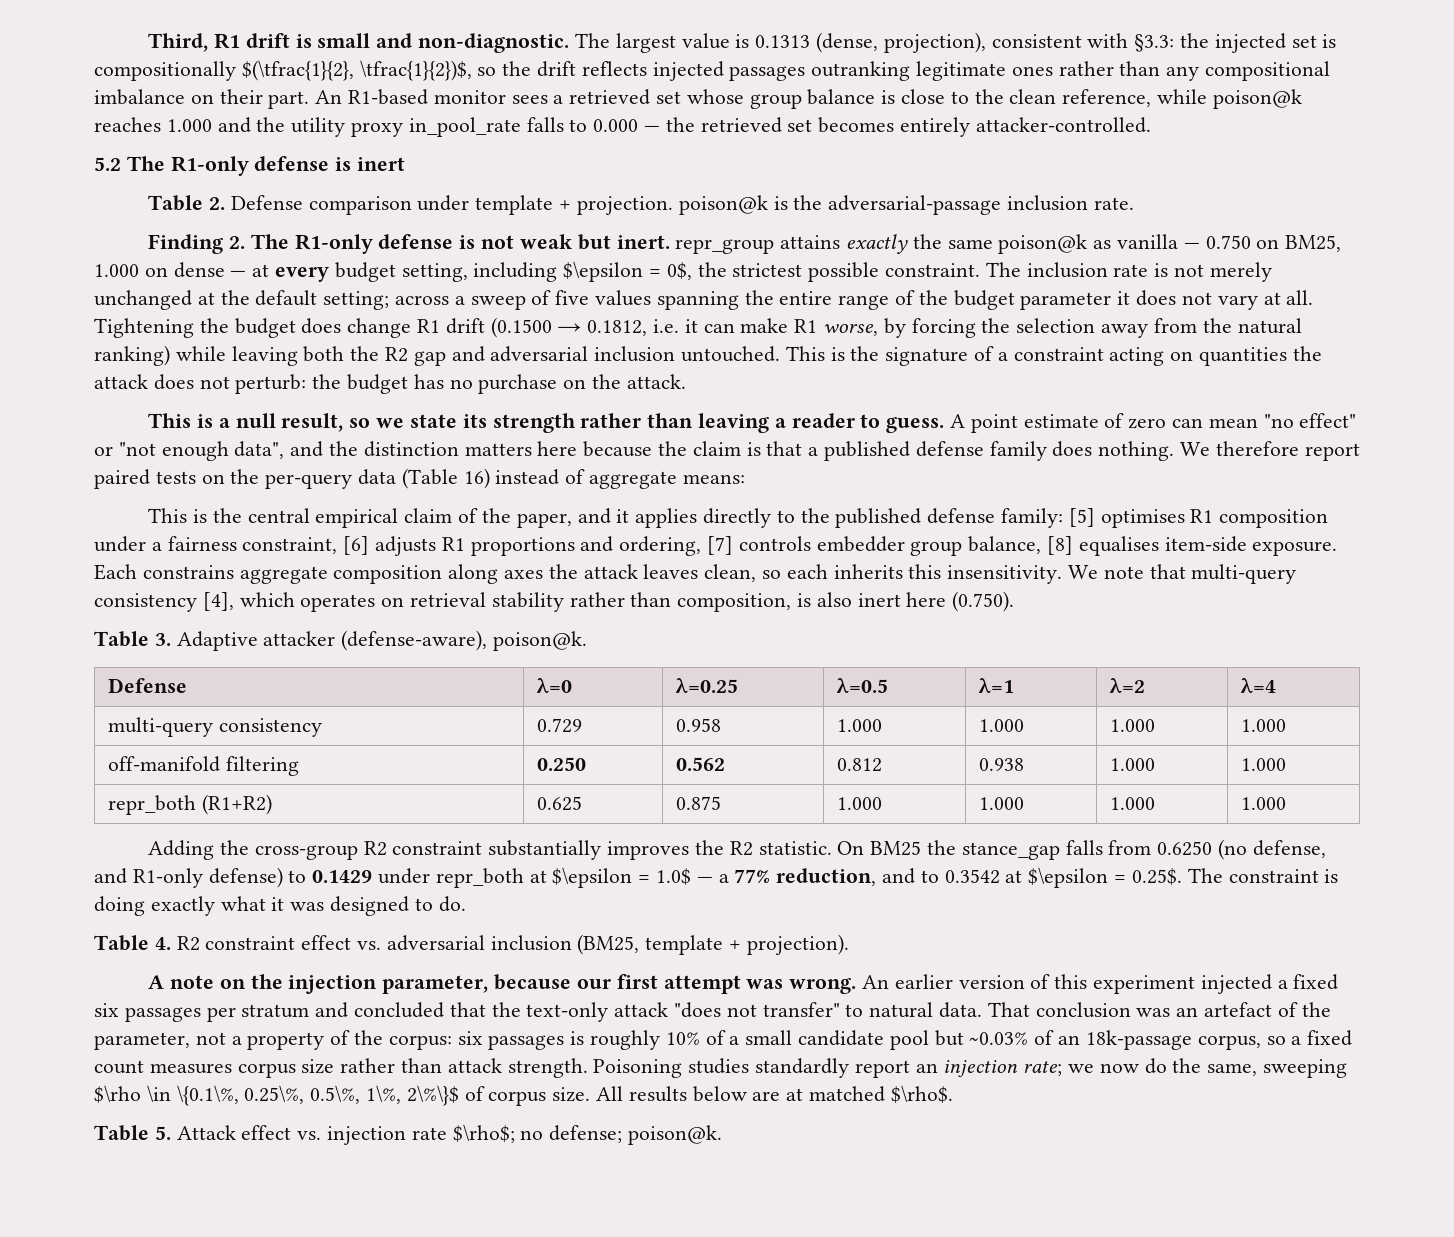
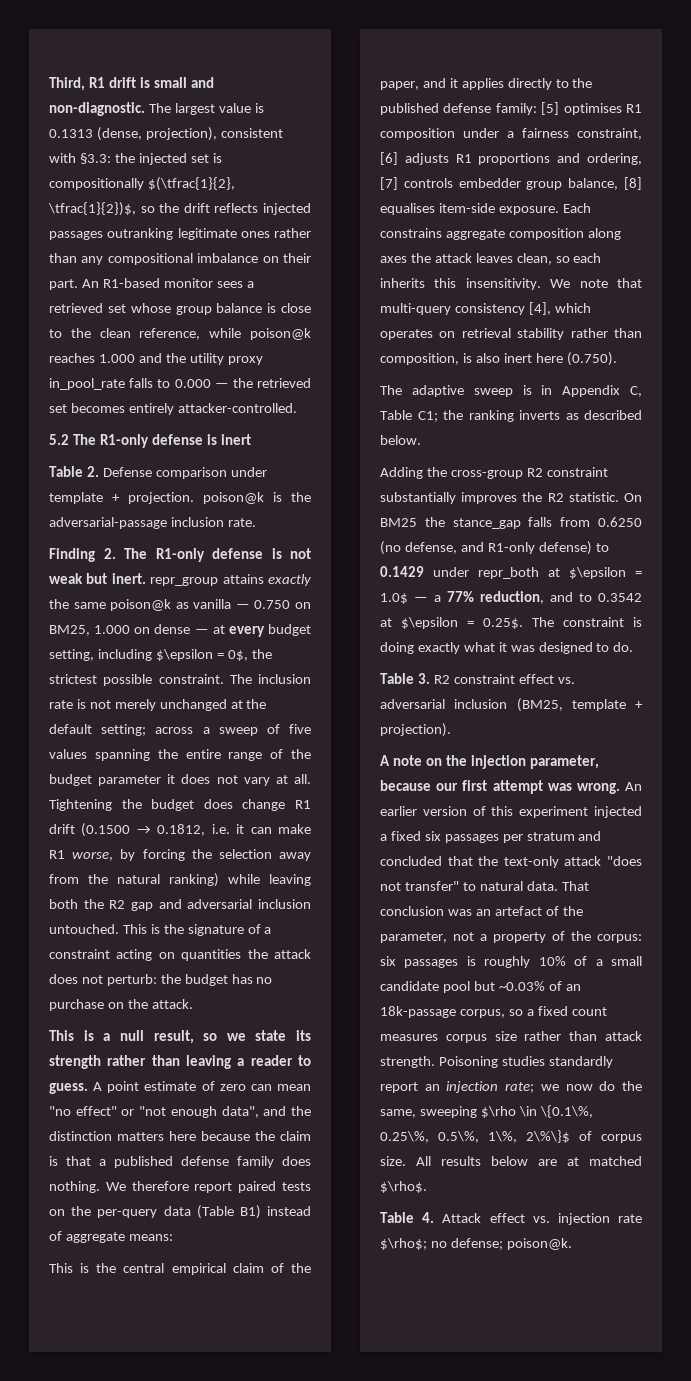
[463,468,490,489] 16) -> [239,1205,261,1219] B1)
[94,630,588,651] [108,678,188,693] [536,678,573,694] [675,678,739,694] [836,678,889,694] [978,678,1015,694] [1109,678,1146,694] [1240,678,1277,694] [108,717,323,737] [537,718,583,733] [676,718,722,732] [837,719,883,732] [979,719,1025,732] [1110,719,1156,732] [1241,719,1287,732] [108,756,300,776] [537,757,587,771] [676,757,726,771] [837,758,883,772] [979,758,1025,771] [1110,758,1156,771] [1241,758,1287,771] [108,794,273,815] [537,796,583,811] [676,796,722,810] [837,797,883,810] [979,797,1025,810] [1110,797,1156,810] [1241,797,1287,810] Table 3. Adaptive attacker (defense-aware), poison@k. // Defense | λ=0 | λ=0.25 | λ=0.5 | λ=1 | λ=2 | λ=4 // multi-query consistency | 0.729 | 0.958 | 1.000 | 1.000 | 1.000 | 1.000 // off-manifold filtering | 0.250 | 0.562 | 0.812 | 0.938 | 1.000 | 1.000 // repr_both (R1+R2) | 0.625 | 0.875 | 1.000 | 1.000 | 1.000 | 1.000 -> [380,385,642,397] [380,410,642,422] [380,435,421,445] The adaptive sweep is in Appendix C, Table C1; the ranking inverts as described below.
[154,937,171,950] 4. -> [417,673,430,684] 3.
[154,1126,171,1140] 5. -> [422,1212,435,1223] 4.

